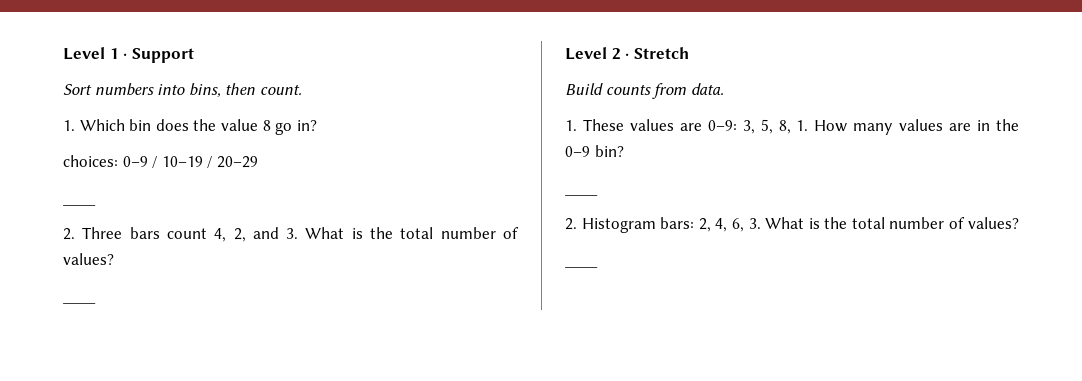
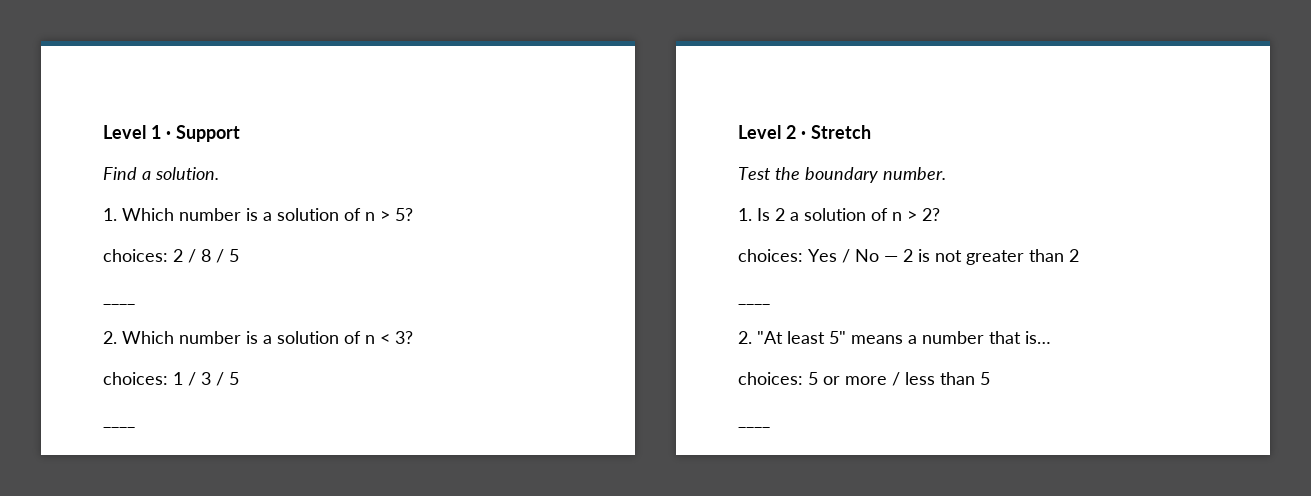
[63,83,302,97] [63,119,317,135] [63,155,258,168] [63,203,96,206] [63,227,520,242] [63,253,114,265] Sort numbers into bins, then count. // 1. Which bin does the value 8 go in? // choices: 0–9 / 10–19 / 20–29 // ____ // 2. Three bars count 4, 2, and 3. What is the total number of values? -> [103,167,219,180] [103,208,413,221] [103,249,239,263] [103,303,135,305] [103,331,413,344] [103,372,239,386] Find a solution. // 1. Which number is a solution of n > 5? // choices: 2 / 8 / 5 // ____ // 2. Which number is a solution of n < 3? // choices: 1 / 3 / 5
[565,83,724,99] [565,119,1019,135] [565,145,624,157] [565,193,598,196] [565,217,1019,233] Build counts from data. // 1. These values are 0–9: 3, 5, 8, 1. How many values are in the 0–9 bin? // ____ // 2. Histogram bars: 2, 4, 6, 3. What is the total number of values? -> [738,167,946,183] [738,208,940,221] [738,249,1079,265] [738,303,770,305] [738,331,1051,344] [738,372,990,386] Test the boundary number. // 1. Is 2 a solution of n > 2? // choices: Yes / No — 2 is not greater than 2 // ____ // 2. "At least 5" means a number that is… // choices: 5 or more / less than 5

